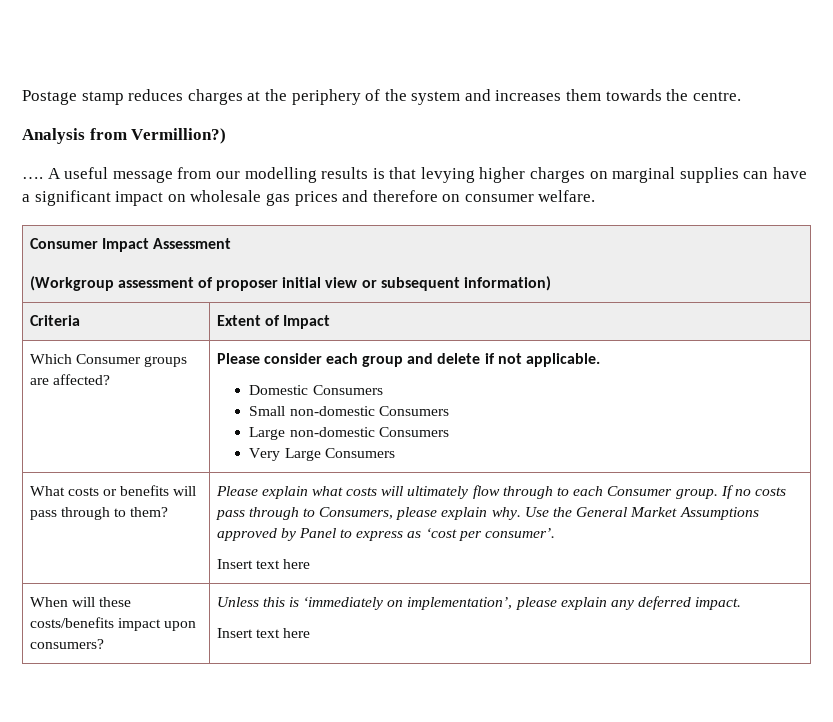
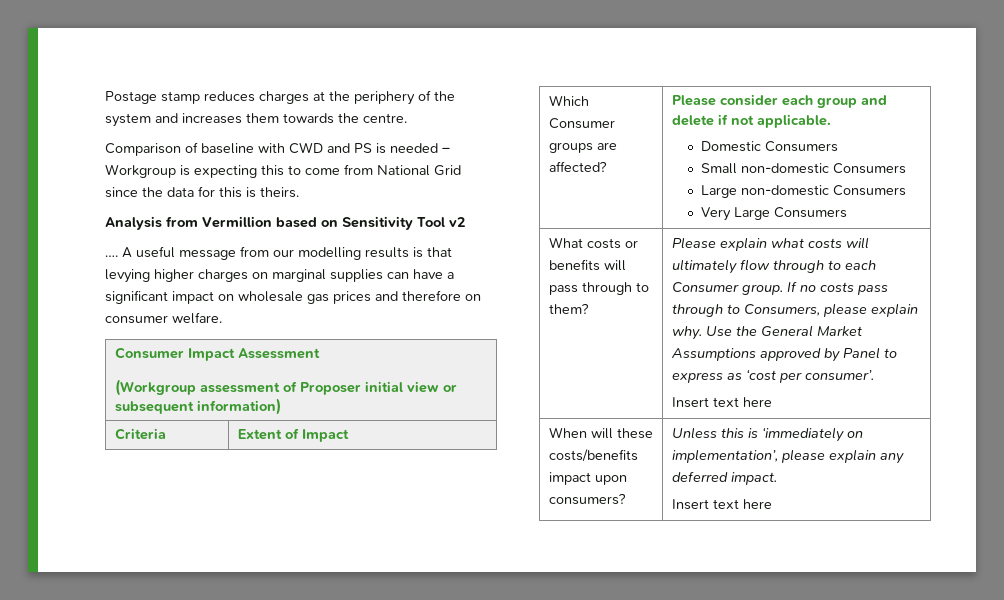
[22,128,227,144] Analysis from Vermillion?) -> [105,142,450,156] [105,164,461,178] [105,186,299,198] [105,216,465,230] Comparison of baseline with CWD and PS is needed – Workgroup is expecting this to come from National Grid since the data for this is theirs. // Analysis from Vermillion based on Sensitivity Tool v2
[216,280,279,291] proposer -> [299,382,361,395] Proposer

